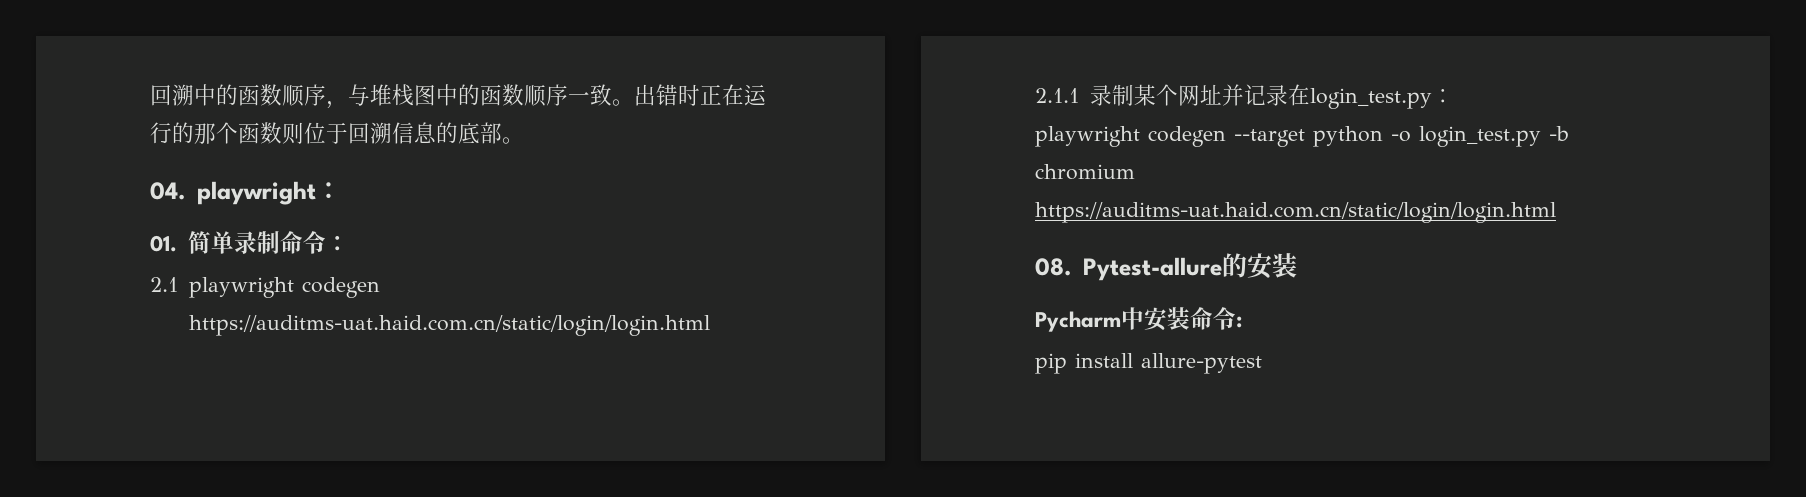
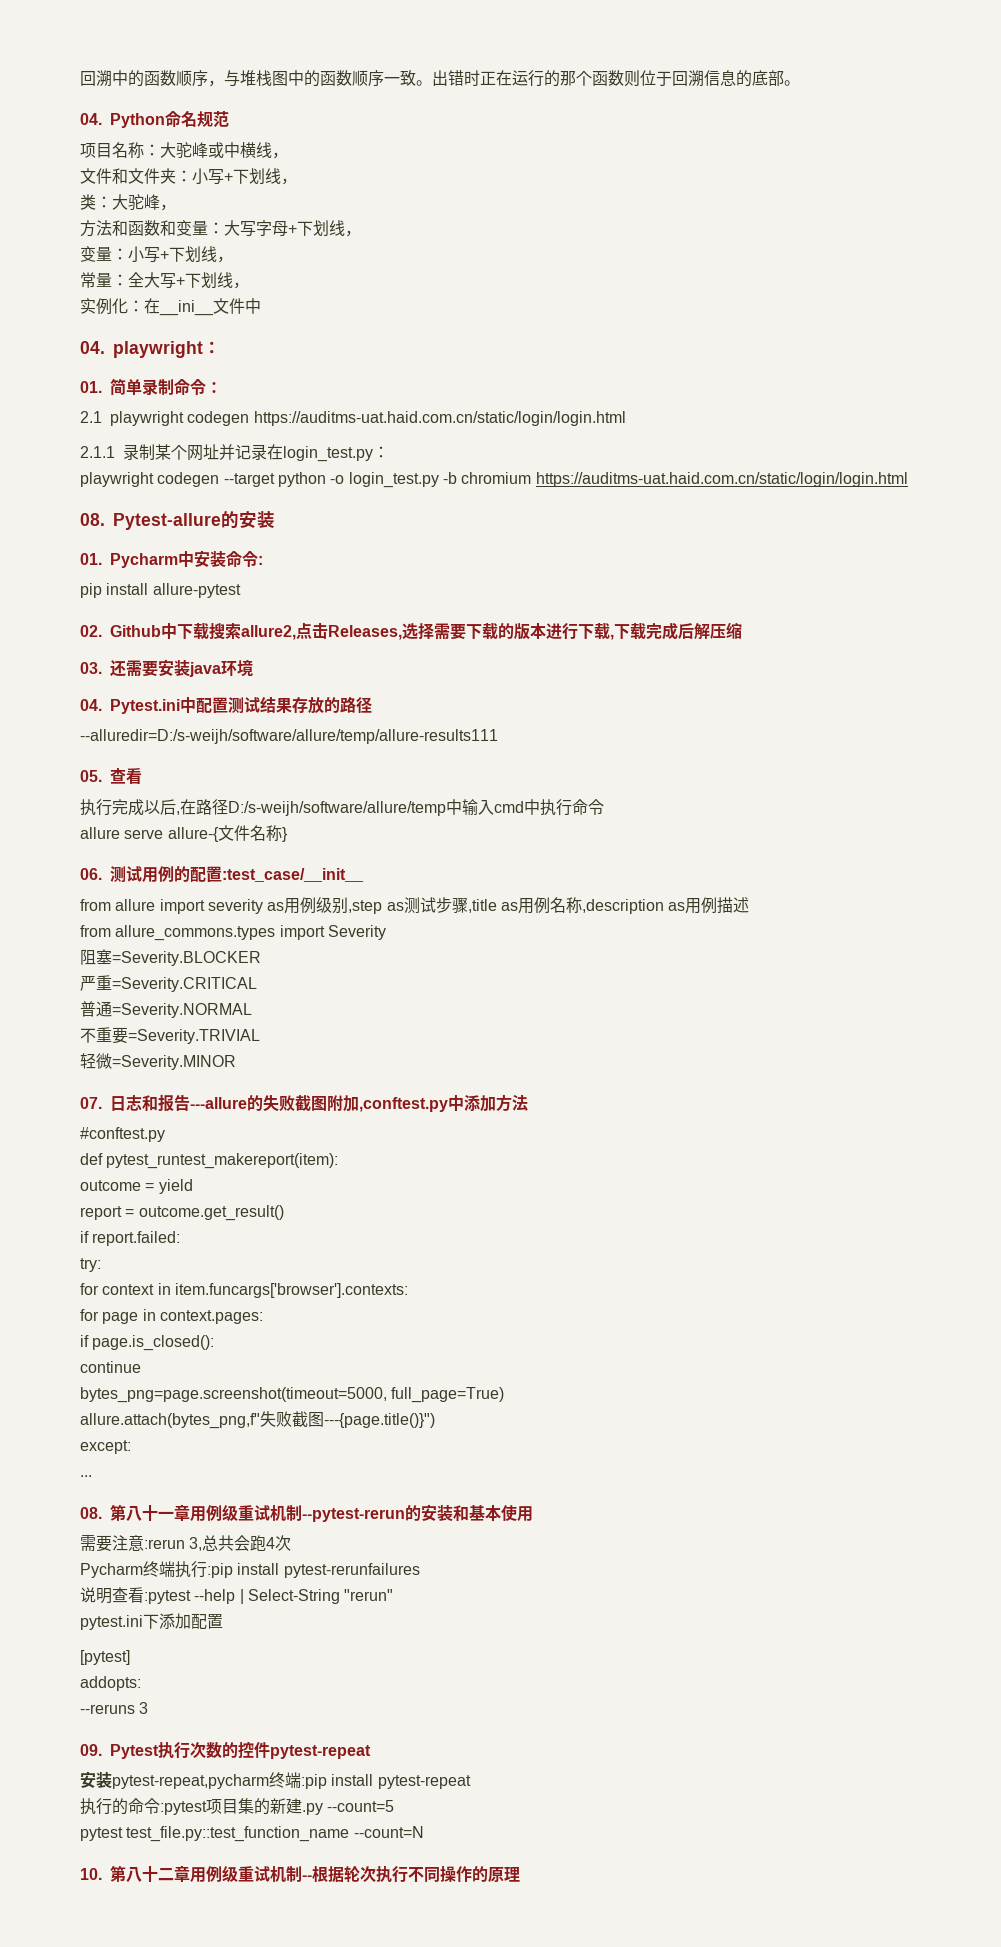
(524, 140) none -> [80,111,229,128] [80,142,288,159] [80,168,297,185] [80,194,176,211] [80,220,361,237] [80,246,233,263] [80,272,249,289] [80,298,261,316] // 04. Python命名规范 // 项目名称：大驼峰或中横线， // 文件和文件夹：小写+下划线， // 类：大驼峰， // 方法和函数和变量：大写字母+下划线， // 变量：小写+下划线， // 常量：全大写+下划线， // 实例化：在__ini__文件中
(1297, 265) none -> [80,553,102,565] 01.
(1262, 363) none -> [80,622,742,640] [80,659,253,677] [80,696,372,714] [80,729,498,744] [80,768,142,785] [80,799,604,816] [80,825,288,842] [80,866,364,883] [80,897,750,914] [80,925,386,941] [80,949,261,966] [80,975,257,992] [80,1001,252,1018] [80,1027,260,1044] [80,1053,236,1070] [80,1094,528,1112] [80,1127,165,1142] [80,1153,339,1169] [80,1179,193,1194] [80,1205,284,1221] [80,1231,181,1246] [80,1258,101,1272] [80,1283,408,1298] [80,1309,263,1324] [80,1335,215,1351] [80,1361,141,1373] [80,1387,505,1403] [80,1411,435,1429] [80,1440,131,1454] [80,1475,92,1477] [80,1504,533,1522] [80,1535,292,1552] [80,1561,420,1578] [80,1587,394,1604] [80,1613,223,1630] [80,1650,130,1665] [80,1676,141,1691] [80,1702,149,1714] [80,1741,371,1759] [80,1771,471,1789] [80,1798,395,1815] [80,1826,424,1842] [80,1865,520,1883] // 02. Github中下载搜索allure2,点击Releases,选择需要下载的版本进行下载,下载完成后解压缩 // 03.还需要安装java环境 // 04. Pytest.ini中配置测试结果存放的路径 // --alluredir=D:/s-weijh/software/allure/temp/allure-results111 // 05.查看 // 执行完成以后,在路径D:/s-weijh/software/allure/temp中输入cmd中执行命令 // allure serve allure-{文件名称} // 06.测试用例的配置:test_case/__init__ // from allure import severity as用例级别,step as测试步骤,title as用例名称,description as用例描述 // from allure_commons.types import Severity // 阻塞=Severity.BLOCKER // 严重=Severity.CRITICAL // 普通=Severity.NORMAL // 不重要=Severity.TRIVIAL // 轻微=Severity.MINOR // 07.日志和报告---allure的失败截图附加,conftest.py中添加方法 // #conftest.py // def pytest_runtest_makereport(item): // outcome = yield // report = outcome.get_result() // if report.failed: // try: // for context in item.funcargs['browser'].contexts: // for page in context.pages: // if page.is_closed(): // continue // bytes_png=page.screenshot(timeout=5000, full_page=True) // allure.attach(bytes_png,f"失败截图---{page.title()}") // except: // ... // 08.第八十一章用例级重试机制--pytest-rerun的安装和基本使用 // 需要注意:rerun 3,总共会跑4次 // Pycharm终端执行:pip install pytest-rerunfailures // 说明查看:pytest --help | Select-String "rerun" // pytest.ini下添加配置 // [pytest] // addopts: // --reruns 3 // 09. Pytest执行次数的控件pytest-repeat // 安装pytest-repeat,pycharm终端:pip install pytest-repeat // 执行的命令:pytest项目集的新建.py --count=5 // pytest test_file.py::test_function_name --count=N // 10.第八十二章用例级重试机制--根据轮次执行不同操作的原理

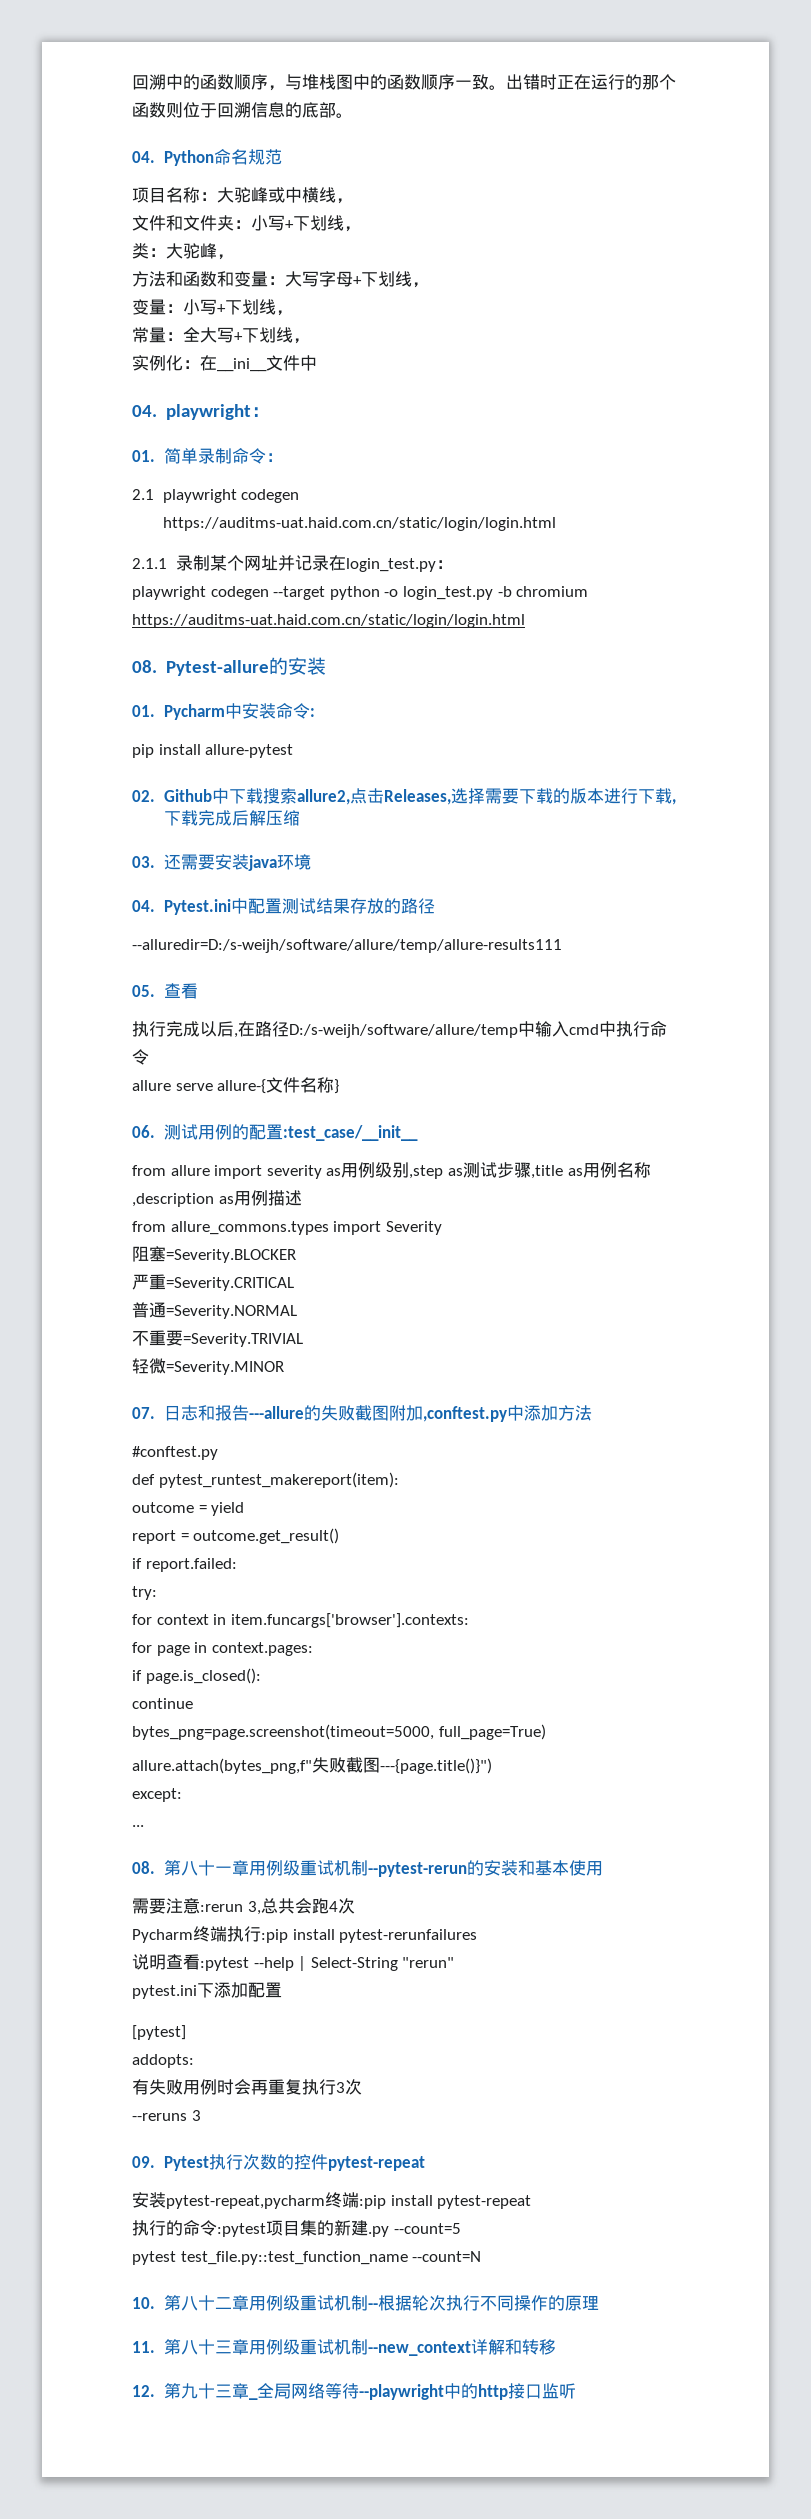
(141, 1683) none -> [132,2079,362,2095] // 有失败用例时会再重复执行3次
(520, 1874) none -> [132,2339,556,2356] [132,2383,576,2400] // 11.第八十三章用例级重试机制--new_context详解和转移 // 12.第九十三章_全局网络等待--playwright中的http接口监听

